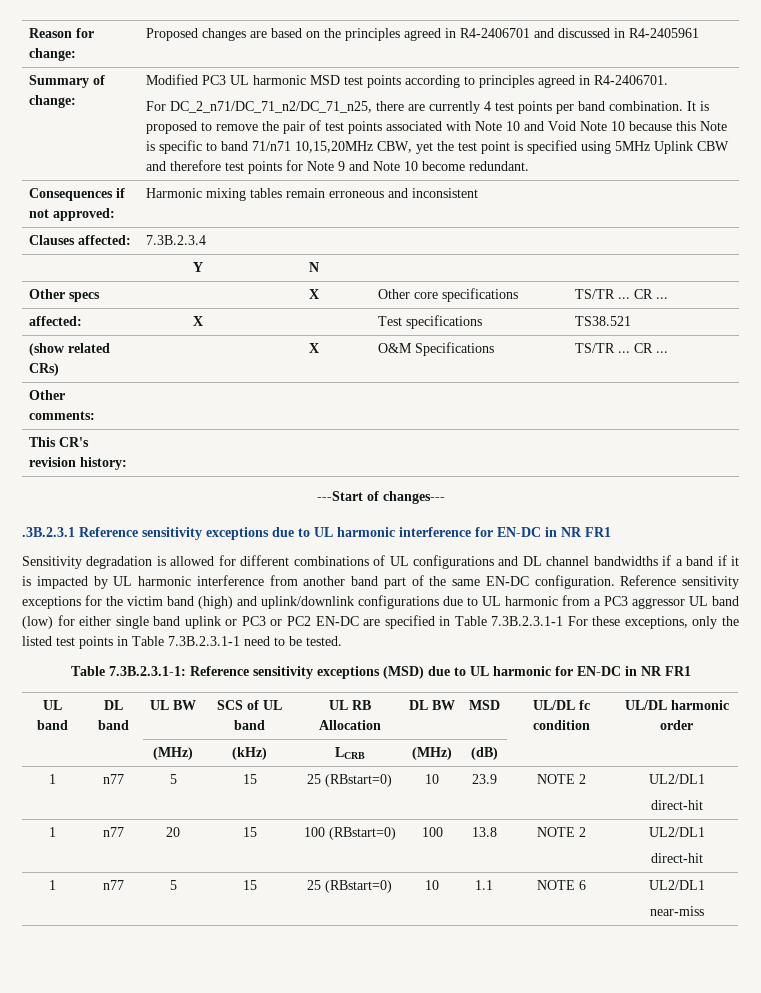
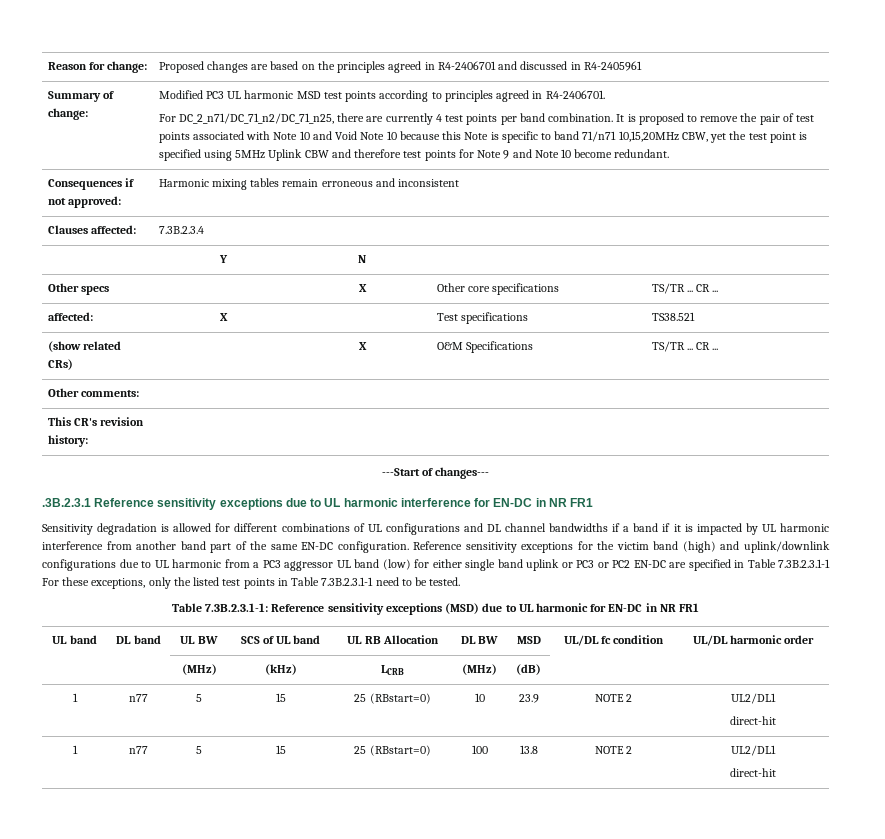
[166,827,180,837] [242,827,257,837] [303,827,325,837] 20 | 15 | 100 -> [196,746,202,754] [275,745,286,754] [354,746,367,754] 5 | 15 | 25
[49,880,56,890] [102,880,124,890] [169,880,177,890] [242,880,257,890] [307,880,392,893] [425,880,439,890] [475,880,493,890] [536,880,586,890] [648,880,705,890] [649,906,704,916] // 1 | n77 | 5 | 15 | 25 (RBstart=0) | 10 | 1.1 | NOTE 6 | UL2/DL1 // near-miss -> (776, 772) none

